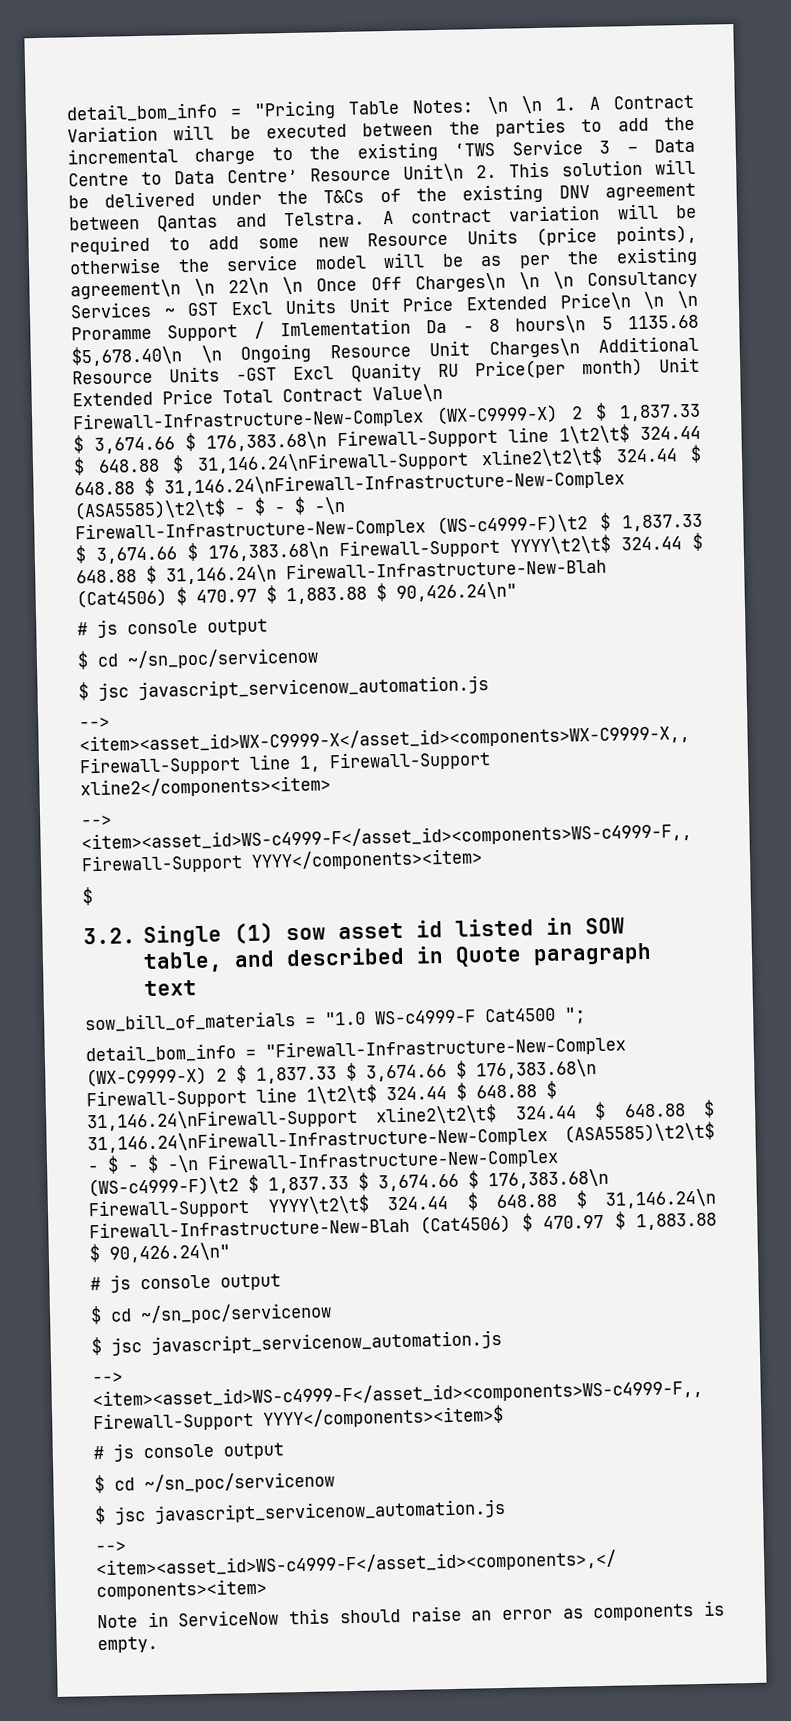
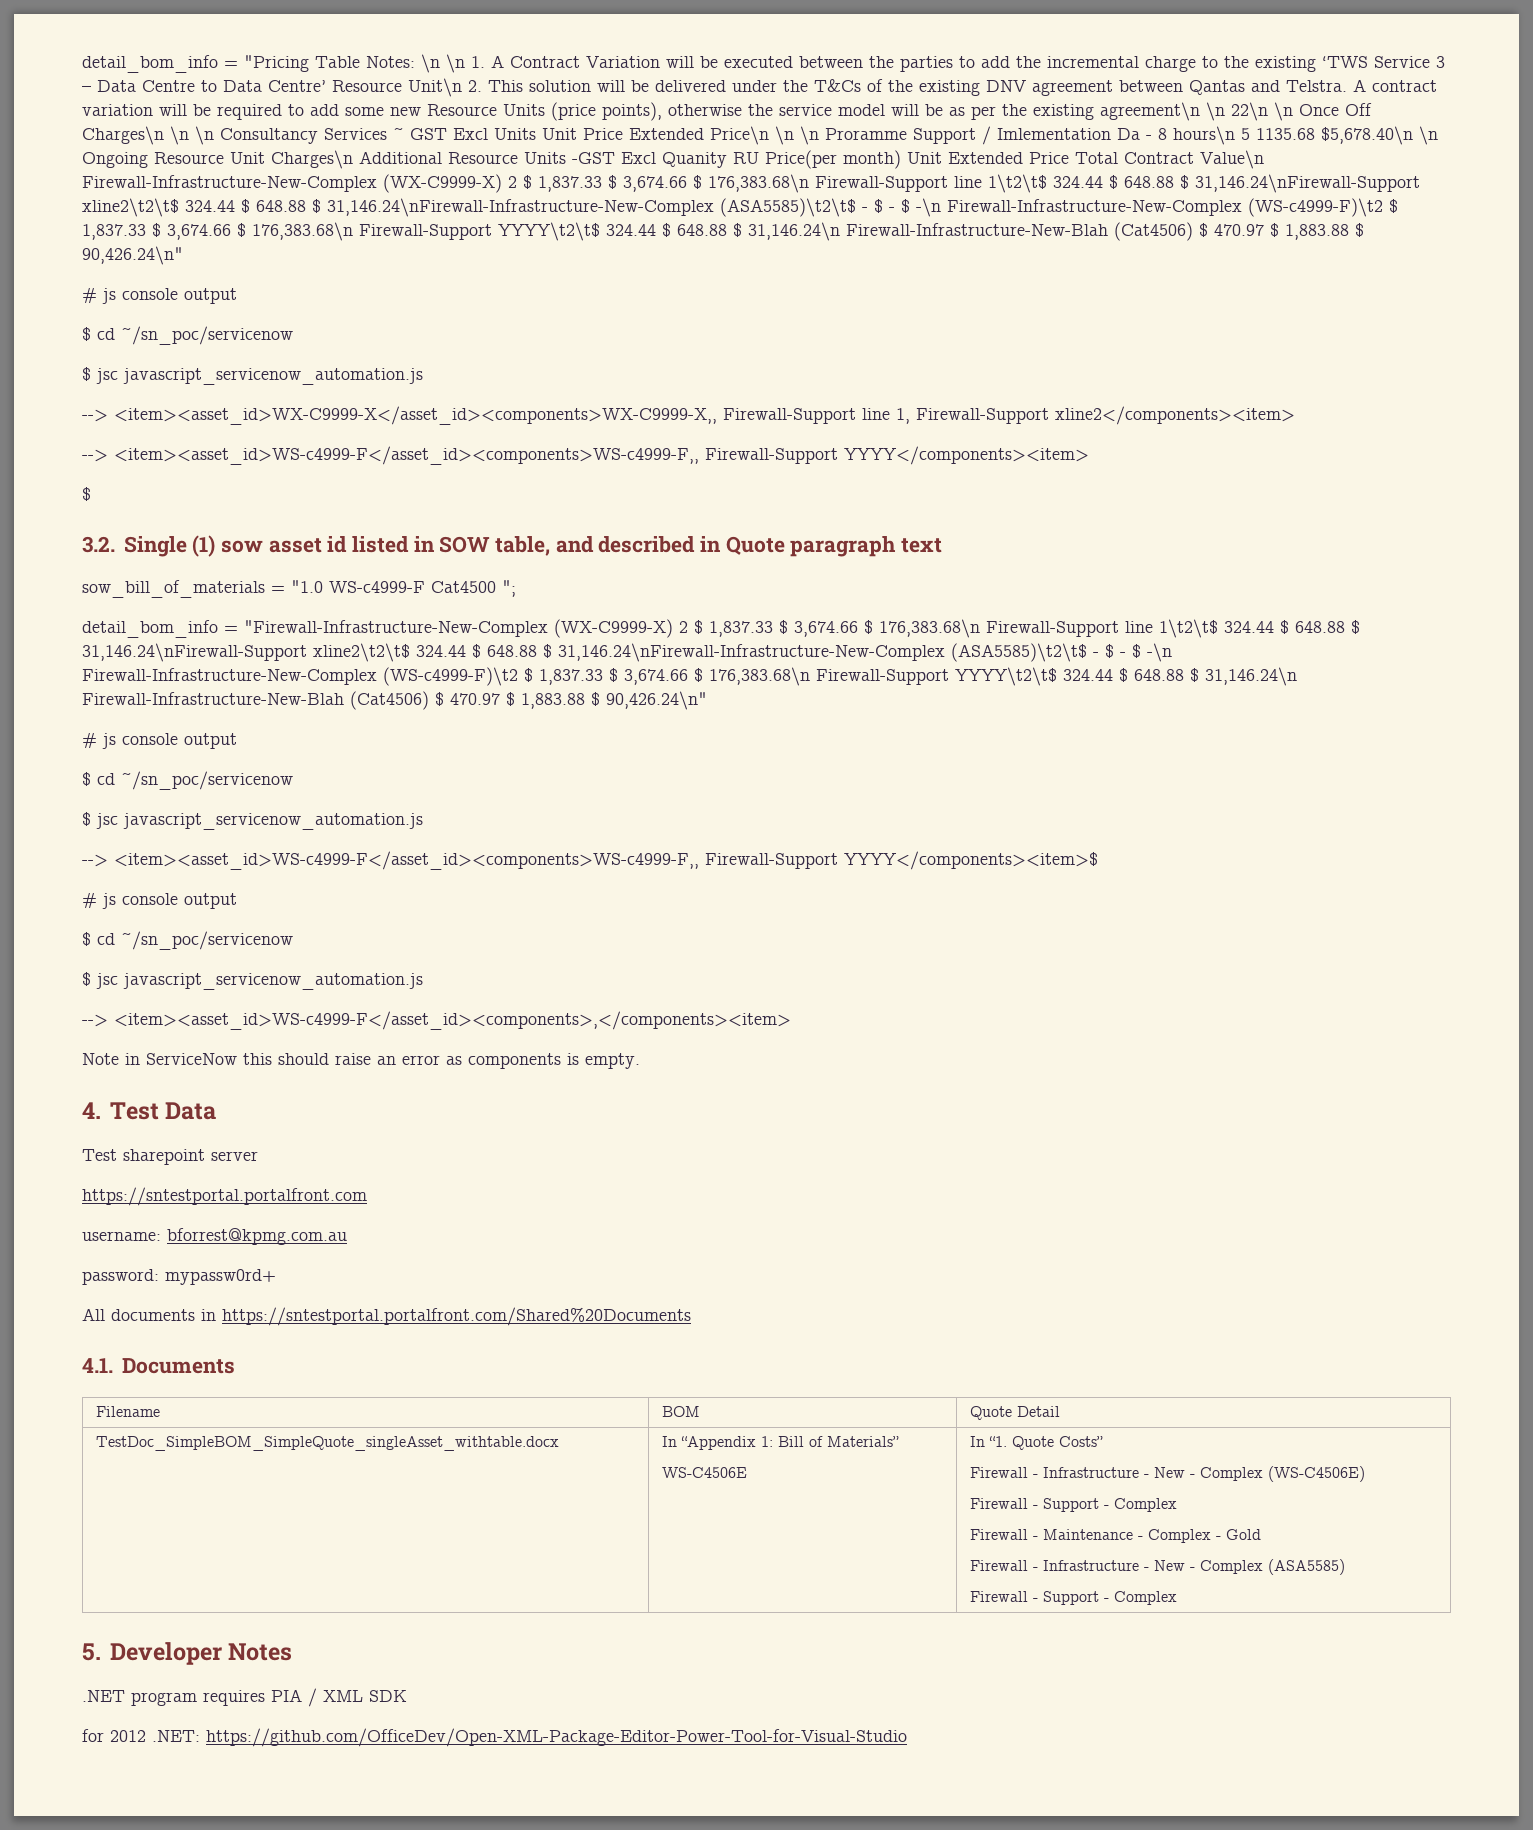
(158, 1644) none -> [82,1102,217,1120] [82,1149,258,1165] [82,1187,367,1206] [82,1228,347,1245] [82,1269,276,1285] [82,1307,691,1326] [82,1358,235,1374] [95,1406,160,1417] [661,1406,700,1417] [969,1406,1060,1420] [95,1436,559,1451] [661,1436,899,1450] [661,1467,747,1478] [969,1436,1103,1450] [969,1466,1365,1482] [969,1498,1177,1512] [969,1529,1261,1543] [969,1559,1345,1575] [969,1591,1177,1605] [82,1642,293,1665] [82,1688,407,1707] [82,1728,907,1747] // 4. Test Data // Test sharepoint server // https://sntestportal.portalfront.com // username: bforrest@kpmg.com.au // password: mypassw0rd+ // All documents in https://sntestportal.portalfront.com/Shared%20Documents // 4.1. Documents // Filename | BOM | Quote Detail // TestDoc_SimpleBOM_SimpleQuote_singleAsset_withtable.docx | In “Appendix 1: Bill of Materials” // WS-C4506E | In “1. Quote Costs” // Firewall - Infrastructure - New - Complex (WS-C4506E) // Firewall - Support - Complex // Firewall - Maintenance - Complex - Gold // Firewall - Infrastructure - New - Complex (ASA5585) // Firewall - Support - Complex // 5. Developer Notes // .NET program requires PIA / XML SDK // for 2012 .NET: https://github.com/OfficeDev/Open-XML-Package-Editor-Power-Tool-for-Visual-Studio

